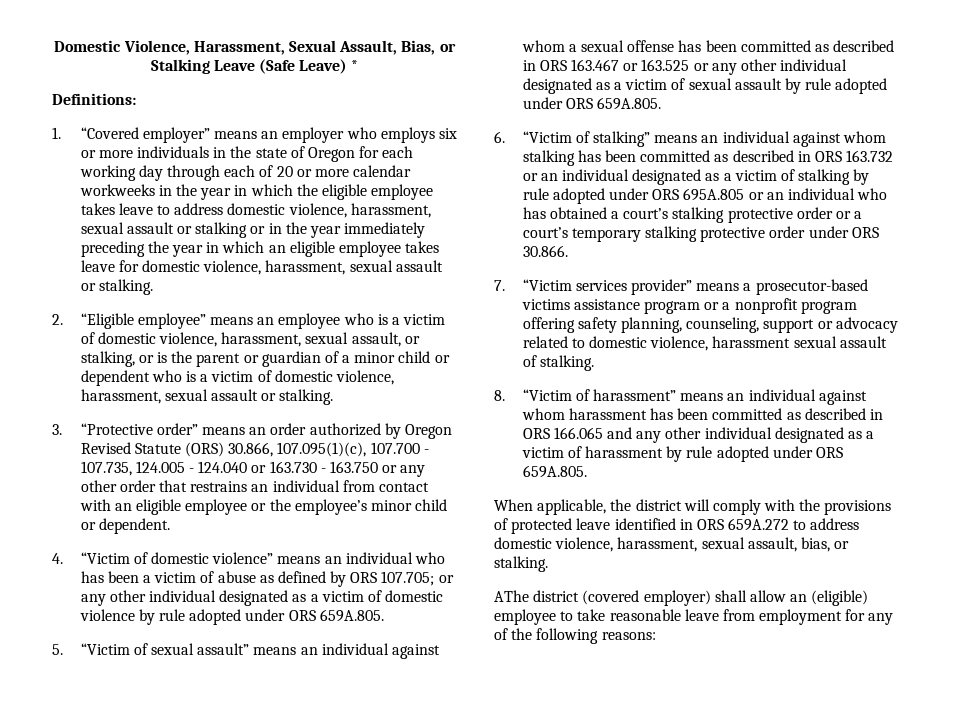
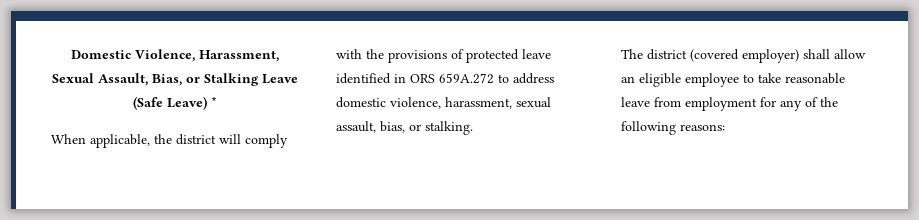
[52,93,136,105] [52,127,457,143] [80,146,414,162] [79,165,412,181] [79,184,434,200] [80,203,431,218] [80,222,426,238] [80,241,440,257] [80,260,443,275] [80,279,153,295] [52,313,446,329] [80,332,420,347] [80,351,450,367] [80,370,394,386] [80,389,334,405] [52,423,452,439] [80,442,429,457] [80,461,426,477] [80,480,429,492] [79,499,448,515] [80,518,170,534] [52,552,445,564] [80,571,454,587] [80,590,444,606] [79,609,384,625] [52,643,440,659] [521,40,895,52] [522,59,848,75] [522,78,888,94] [522,97,661,110] [494,131,886,147] [522,150,894,166] [522,169,870,185] [522,188,888,204] [522,207,863,223] [522,226,879,242] [522,245,568,257] [494,279,868,295] [521,298,857,314] [522,317,898,333] [522,336,887,351] [522,355,594,371] [494,389,867,405] [521,408,883,420] [522,427,875,443] [521,446,843,462] [522,465,587,478] // Definitions: // 1. “Covered employer” means an employer who employs six or more individuals in the state of Oregon for each working day through each of 20 or more calendar workweeks in the year in which the eligible employee takes leave to address domestic violence, harassment, sexual assault or stalking or in the year immediately preceding the year in which an eligible employee takes leave for domestic violence, harassment, sexual assault or stalking. // 2. “Eligible employee” means an employee who is a victim of domestic violence, harassment, sexual assault, or stalking, or is the parent or guardian of a minor child or dependent who is a victim of domestic violence, harassment, sexual assault or stalking. // 3. “Protective order” means an order authorized by Oregon Revised Statute (ORS) 30.866, 107.095(1)(c), 107.700 - 107.735, 124.005 - 124.040 or 163.730 - 163.750 or any other order that restrains an individual from contact with an eligible employee or the employee’s minor child or dependent. // 4. “Victim of domestic violence” means an individual who has been a victim of abuse as defined by ORS 107.705; or any other individual designated as a victim of domestic violence by rule adopted under ORS 659A.805. // 5. “Victim of sexual assault” means an individual against whom a sexual offense has been committed as described in ORS 163.467 or 163.525 or any other individual designated as a victim of sexual assault by rule adopted under ORS 659A.805. // 6. “Victim of stalking” means an individual against whom stalking has been committed as described in ORS 163.732 or an individual designated as a victim of stalking by rule adopted under ORS 695A.805 or an individual who has obtained a court’s stalking protective order or a court’s temporary stalking protective order under ORS 30.866. // 7. “Victim services provider” means a prosecutor-based victims assistance program or a nonprofit program offering safety planning, counseling, support or advocacy related to domestic violence, harassment sexual assault of stalking. // 8. “Victim of harassment” means an individual against whom harassment has been committed as described in ORS 166.065 and any other individual designated as a victim of harassment by rule adopted under ORS 659A.805. -> (217, 101) none
[494,590,529,602] AThe -> [621,49,643,59] The
[811,590,869,606] (eligible) -> [639,73,681,87] eligible

